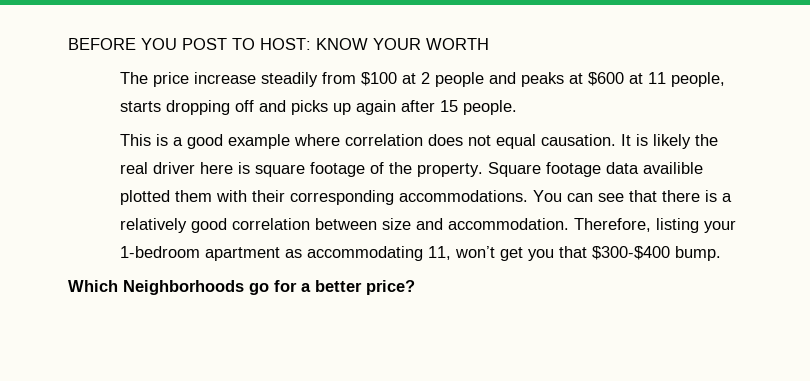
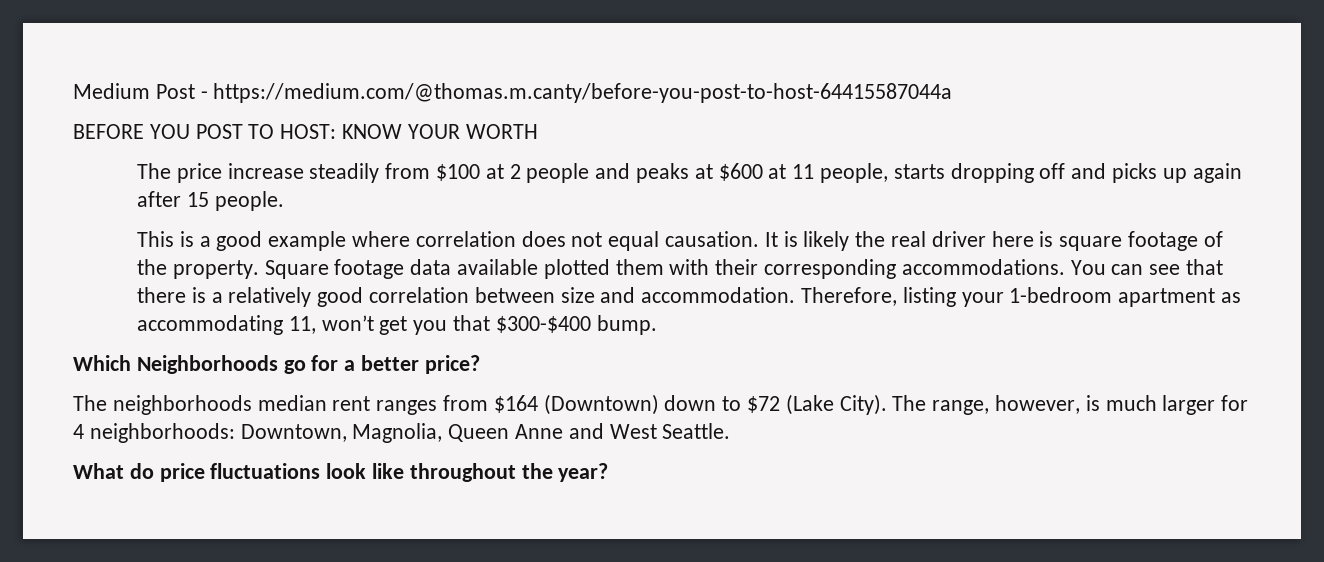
(68, 44) none -> [73,83,953,103] Medium Post - https://medium.com/@thomas.m.canty/before-you-post-to-host-64415587044a //
[642,162,703,174] availible -> [457,259,539,275] available
(415, 287) none -> [73,394,1249,415] [73,423,731,443] [73,463,609,482] // The neighborhoods median rent ranges from $164 (Downtown) down to $72 (Lake City). The range, however, is much larger for 4 neighborhoods: Downtown, Magnolia, Queen Anne and West Seattle. // What do price fluctuations look like throughout the year?

